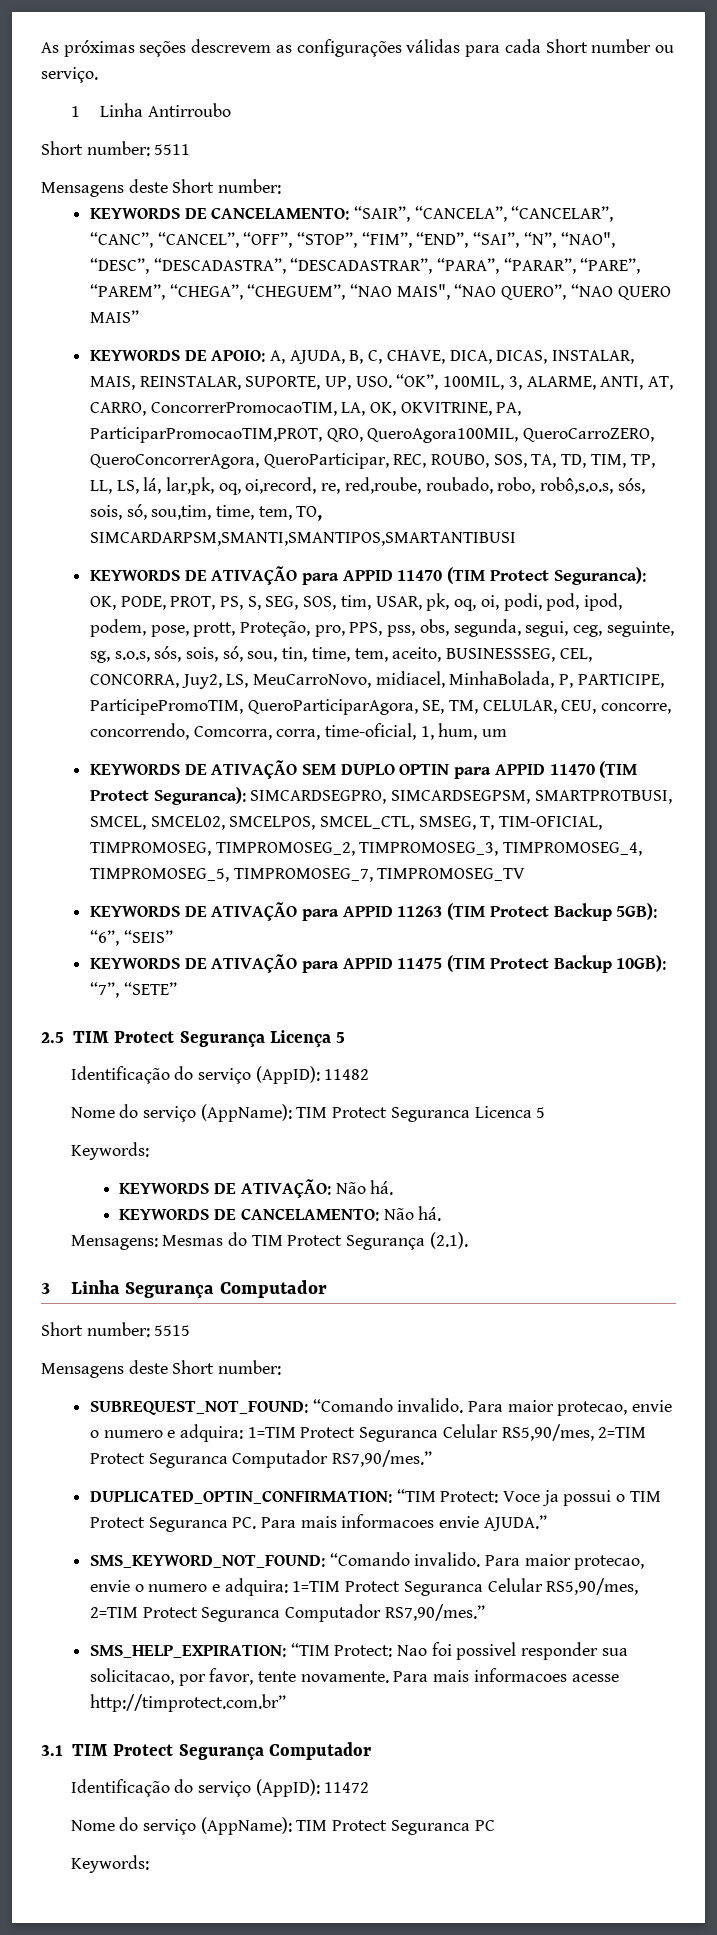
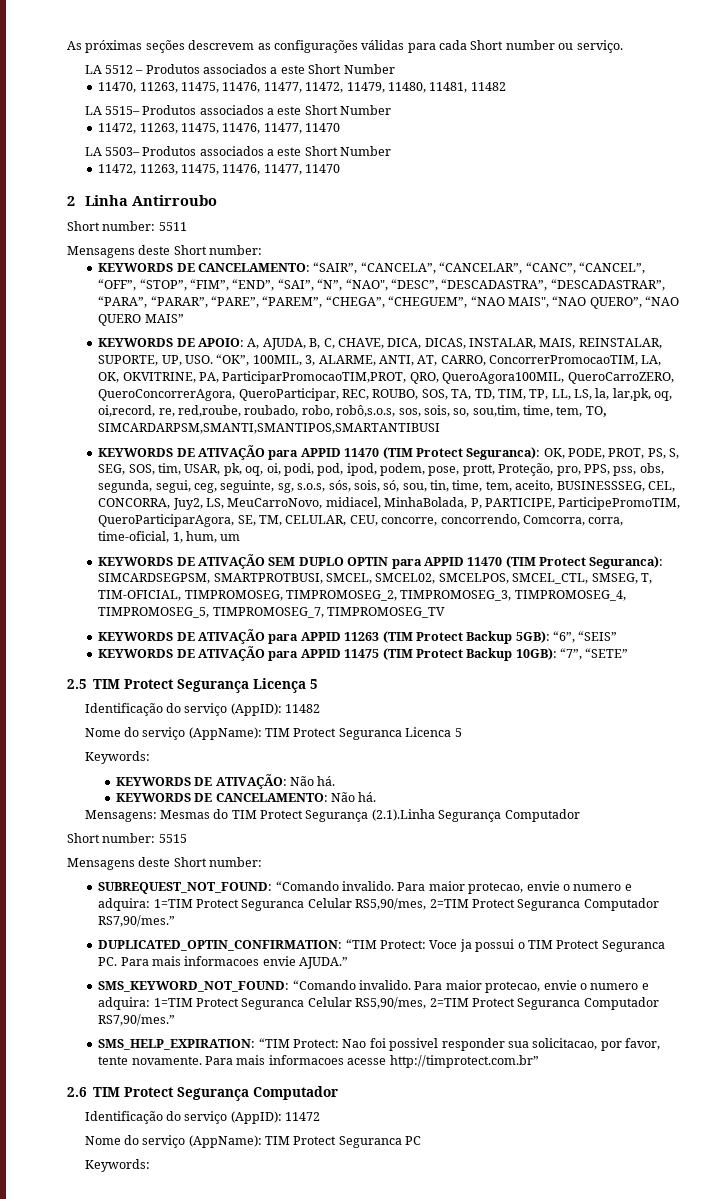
[70,106,80,117] 1 -> [84,64,395,74] [98,82,506,93] [84,105,392,115] [98,123,341,134] [84,146,392,156] [98,164,341,175] [67,196,75,206] LA 5512 – Produtos associados a este Short Number // 11470, 11263, 11475, 11476, 11477, 11472, 11479, 11480, 11481, 11482 // LA 5515– Produtos associados a este Short Number // 11472, 11263, 11475, 11476, 11477, 11470 // LA 5503– Produtos associados a este Short Number // 11472, 11263, 11475, 11476, 11477, 11470 // 2
[143,477,162,494] lá, -> [595,388,610,400] la,
[617,478,645,494] [89,504,147,520] sós, sois, só, -> [398,405,470,417] sos, sois, so,
[250,790,387,804] SIMCARDSEGPRO, -> (664, 562) none
[429,1232,468,1249] [41,1280,120,1294] (2.1). // 3 Linha -> [371,809,435,821] (2.1).Linha
[41,1745,63,1756] 3.1 -> [67,1087,87,1097] 2.6

